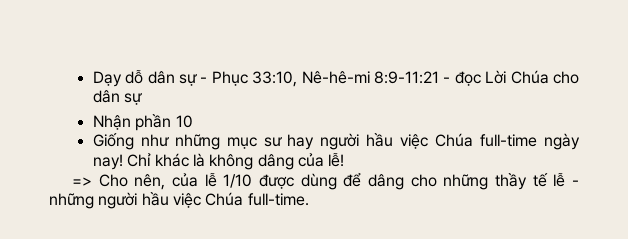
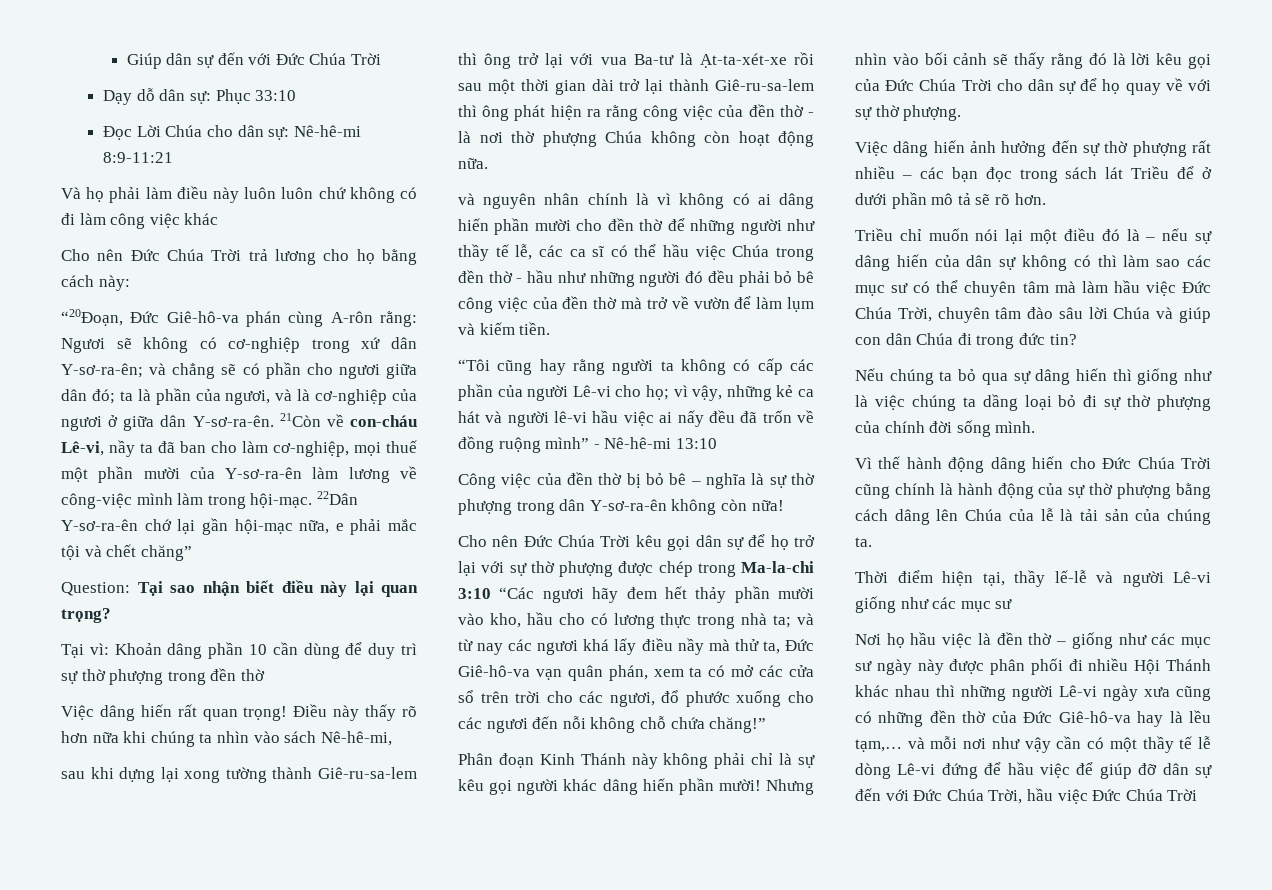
[92,69,579,87] [92,90,143,105] [92,114,193,131] [92,133,581,150] [92,152,345,170] [72,172,579,190] [49,192,309,209] Dạy dỗ dân sự - Phục 33:10, Nê-hê-mi 8:9-11:21 - đọc Lời Chúa cho dân sự // Nhận phần 10 // Giống như những mục sư hay người hầu việc Chúa full-time ngày nay! Chỉ khác là không dâng của lễ! // => Cho nên, của lễ 1/10 được dùng để dâng cho những thầy tế lễ - những người hầu việc Chúa full-time. -> [126,52,382,69] [103,88,297,105] [103,125,361,140] [103,152,174,163] [61,186,417,203] [61,213,219,229] [61,249,417,265] [61,275,130,291] [61,309,417,327] [61,337,417,353] [61,362,417,379] [61,388,417,405] [61,413,418,431] [61,440,417,457] [61,466,417,483] [61,491,358,509] [61,518,417,535] [61,544,192,561] [61,580,418,597] [61,608,111,623] [61,642,417,659] [61,668,265,685] [61,704,418,721] [61,731,392,747] [61,767,417,783] [458,52,814,69] [458,79,814,95] [458,104,814,121] [458,131,814,147] [458,158,488,169] [458,193,814,209] [458,218,815,235] [458,244,814,261] [458,270,814,287] [458,296,814,313] [458,322,551,335] [458,358,814,375] [458,384,814,401] [458,410,814,427] [458,436,717,453] [458,472,815,489] [458,499,784,515] [458,534,815,551] [458,561,814,577] [458,586,814,603] [458,612,814,629] [458,638,814,655] [458,665,814,681] [458,690,814,707] [458,716,767,733] [458,753,815,769] [458,778,814,795] [855,52,1211,69] [855,78,1211,95] [855,105,962,121] [855,140,1211,157] [855,166,1212,183] [855,192,1046,209] [855,228,1212,244] [855,254,1211,271] [855,280,1211,297] [855,307,1211,323] [855,333,1077,349] [855,368,1212,385] [855,394,1211,411] [855,420,1036,437] [855,456,1211,473] [855,483,1211,499] [855,508,1211,525] [855,537,872,547] [855,570,1211,587] [855,596,1013,613] [855,632,1211,649] [855,658,1211,675] [855,685,1211,701] [855,710,1211,727] [855,736,1211,753] [855,762,1212,779] [855,788,1198,804] Giúp dân sự đến với Đức Chúa Trời // Dạy dỗ dân sự: Phục 33:10 // Đọc Lời Chúa cho dân sự: Nê-hê-mi 8:9-11:21 // Và họ phải làm điều này luôn luôn chứ không có đi làm công việc khác // Cho nên Đức Chúa Trời trả lương cho họ bằng cách này: // “20Đoạn, Đức Giê-hô-va phán cùng A-rôn rằng: Ngươi sẽ không có cơ-nghiệp trong xứ dân Y-sơ-ra-ên; và chẳng sẽ có phần cho ngươi giữa dân đó; ta là phần của ngươi, và là cơ-nghiệp của ngươi ở giữa dân Y-sơ-ra-ên. 21Còn về con-cháu Lê-vi, nầy ta đã ban cho làm cơ-nghiệp, mọi thuế một phần mười của Y-sơ-ra-ên làm lương về công-việc mình làm trong hội-mạc. 22Dân Y-sơ-ra-ên chớ lại gần hội-mạc nữa, e phải mắc tội và chết chăng” // Question: Tại sao nhận biết điều này lại quan trọng? // Tại vì: Khoản dâng phần 10 cần dùng để duy trì sự thờ phượng trong đền thờ // Việc dâng hiến rất quan trọng! Điều này thấy rõ hơn nữa khi chúng ta nhìn vào sách Nê-hê-mi, // sau khi dựng lại xong tường thành Giê-ru-sa-lem thì ông trở lại với vua Ba-tư là Ạt-ta-xét-xe rồi sau một thời gian dài trở lại thành Giê-ru-sa-lem thì ông phát hiện ra rằng công việc của đền thờ - là nơi thờ phượng Chúa không còn hoạt động nữa. // và nguyên nhân chính là vì không có ai dâng hiến phần mười cho đền thờ để những người như thầy tế lễ, các ca sĩ có thể hầu việc Chúa trong đền thờ - hầu như những người đó đều phải bỏ bê công việc của đền thờ mà trở về vườn để làm lụm và kiếm tiền. // “Tôi cũng hay rằng người ta không có cấp các phần của người Lê-vi cho họ; vì vậy, những kẻ ca hát và người lê-vi hầu việc ai nấy đều đã trốn về đồng ruộng mình” - Nê-hê-mi 13:10 // Công việc của đền thờ bị bỏ bê – nghĩa là sự thờ phượng trong dân Y-sơ-ra-ên không còn nữa! // Cho nên Đức Chúa Trời kêu gọi dân sự để họ trở lại với sự thờ phượng được chép trong Ma-la-chi 3:10 “Các ngươi hãy đem hết thảy phần mười vào kho, hầu cho có lương thực trong nhà ta; và từ nay các ngươi khá lấy điều nầy mà thử ta, Đức Giê-hô-va vạn quân phán, xem ta có mở các cửa sổ trên trời cho các ngươi, đổ phước xuống cho các ngươi đến nỗi không chỗ chứa chăng!” // Phân đoạn Kinh Thánh này không phải chỉ là sự kêu gọi người khác dâng hiến phần mười! Nhưng nhìn vào bối cảnh sẽ thấy rằng đó là lời kêu gọi của Đức Chúa Trời cho dân sự để họ quay về với sự thờ phượng. // Việc dâng hiến ảnh hưởng đến sự thờ phượng rất nhiều – các bạn đọc trong sách lát Triều để ở dưới phần mô tả sẽ rõ hơn. // Triều chỉ muốn nói lại một điều đó là – nếu sự dâng hiến của dân sự không có thì làm sao các mục sư có thể chuyên tâm mà làm hầu việc Đức Chúa Trời, chuyên tâm đào sâu lời Chúa và giúp con dân Chúa đi trong đức tin? // Nếu chúng ta bỏ qua sự dâng hiến thì giống như là việc chúng ta dầng loại bỏ đi sự thờ phượng của chính đời sống mình. // Vì thế hành động dâng hiến cho Đức Chúa Trời cũng chính là hành động của sự thờ phượng bằng cách dâng lên Chúa của lễ là tải sản của chúng ta. // Thời điểm hiện tại, thầy lế-lễ và người Lê-vi giống như các mục sư // Nơi họ hầu việc là đền thờ – giống như các mục sư ngày này được phân phối đi nhiều Hội Thánh khác nhau thì những người Lê-vi ngày xưa cũng có những đền thờ của Đức Giê-hô-va hay là lều tạm,… và mỗi nơi như vậy cần có một thầy tế lễ dòng Lê-vi đứng để hầu việc để giúp đỡ dân sự đến với Đức Chúa Trời, hầu việc Đức Chúa Trời

